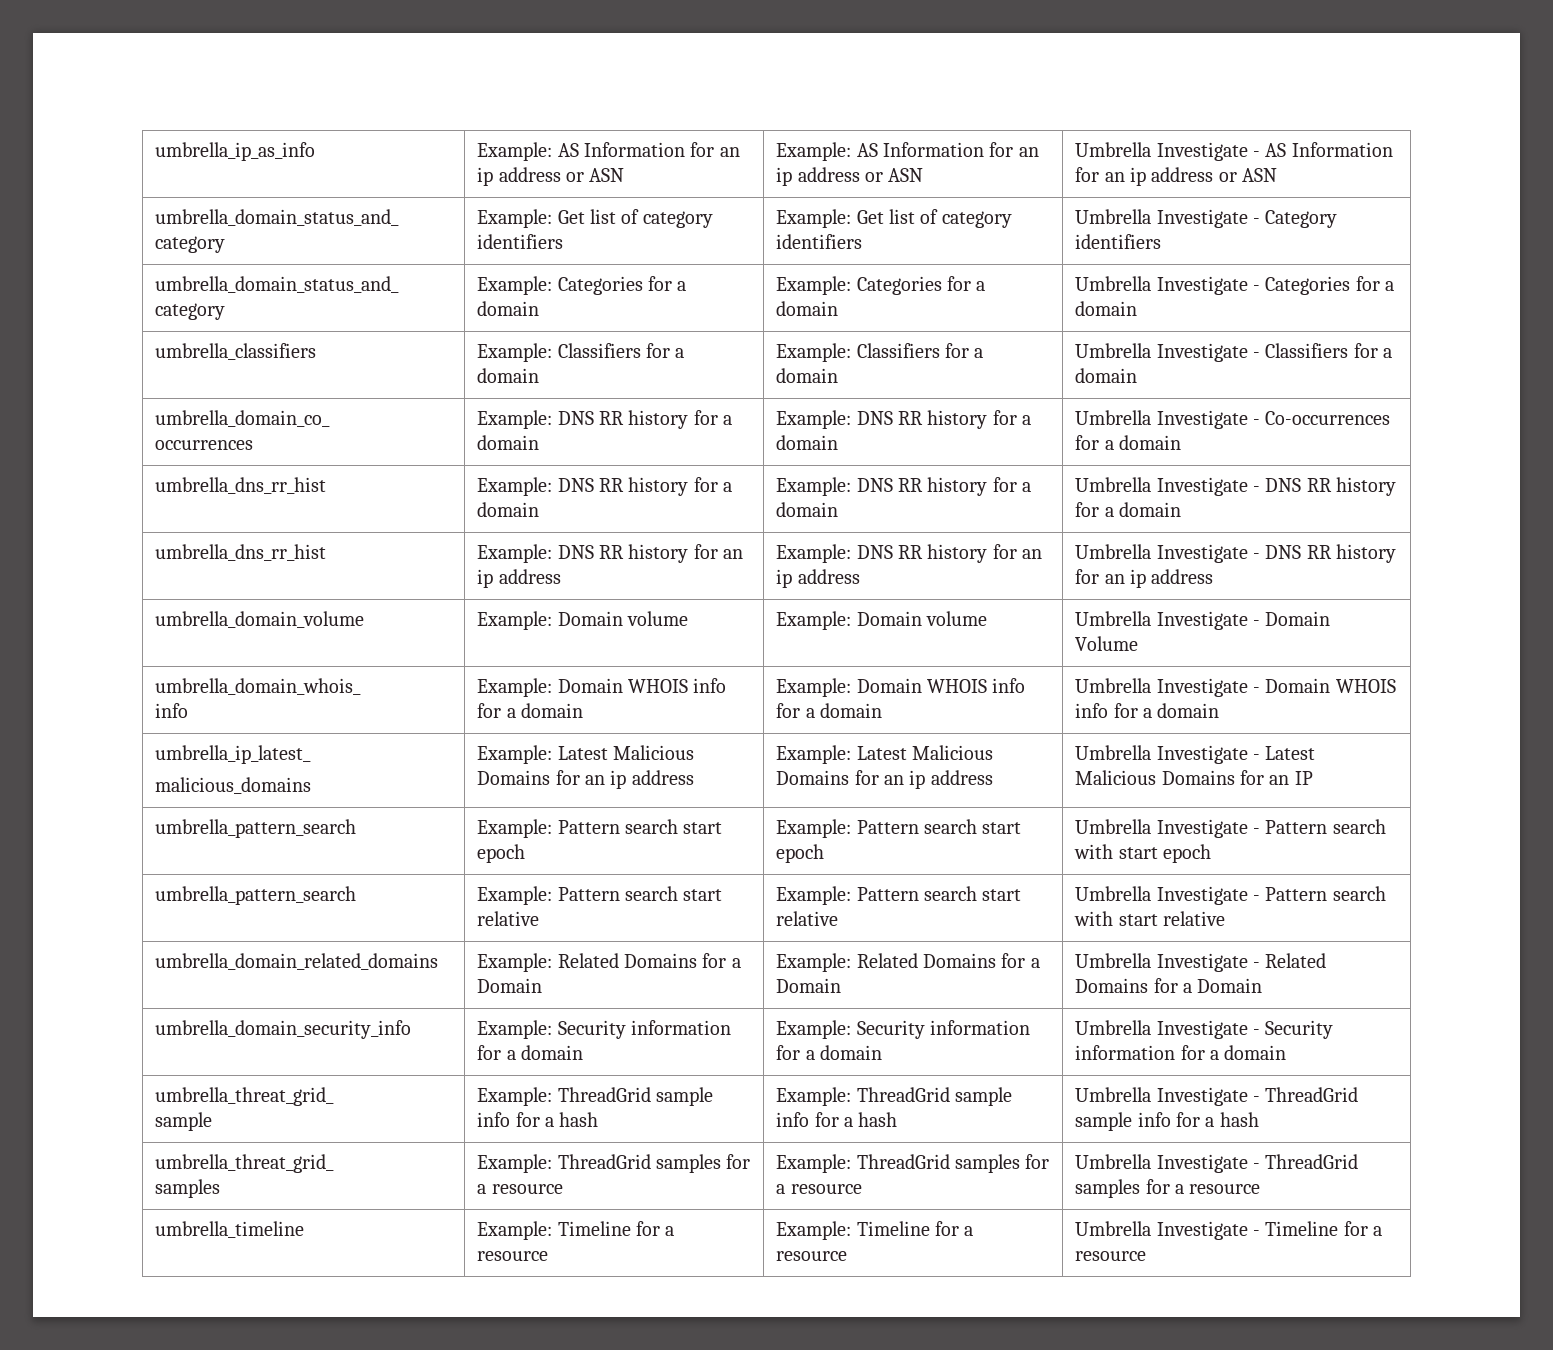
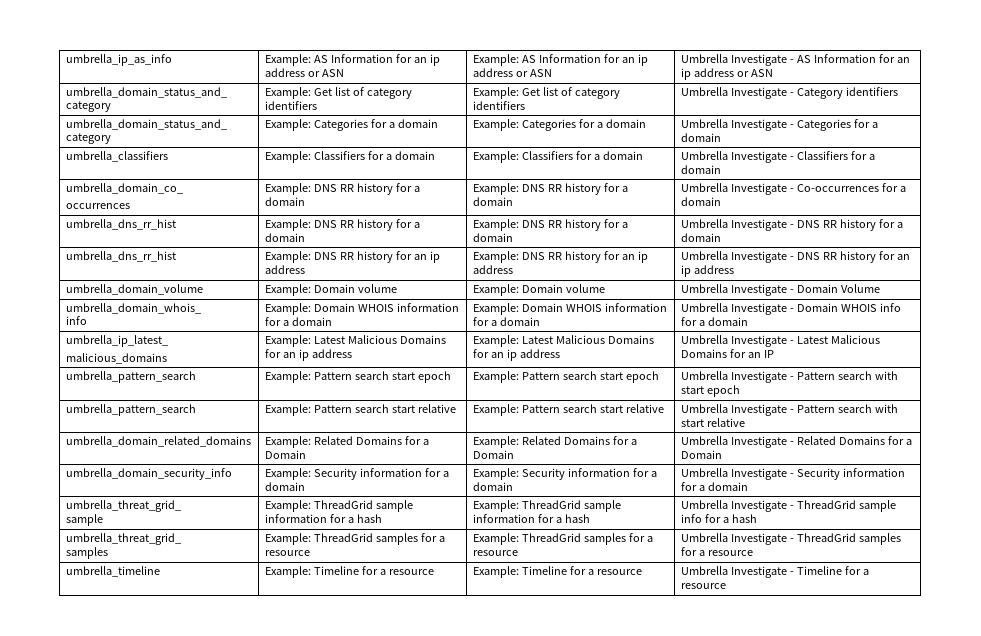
[693,678,727,693] info -> [396,303,459,312] information
[992,678,1026,693] info -> [604,303,667,312] information
[477,1112,511,1127] info -> [264,514,327,523] information
[776,1112,810,1127] info -> [472,514,535,523] information

